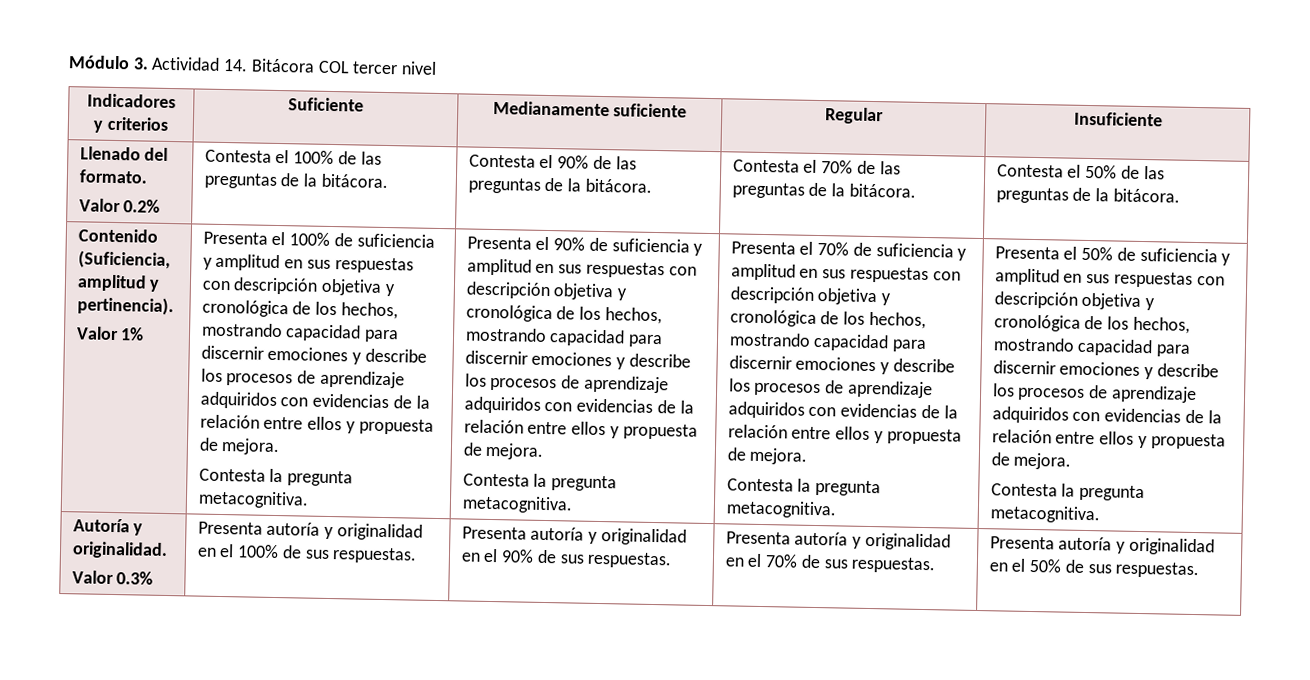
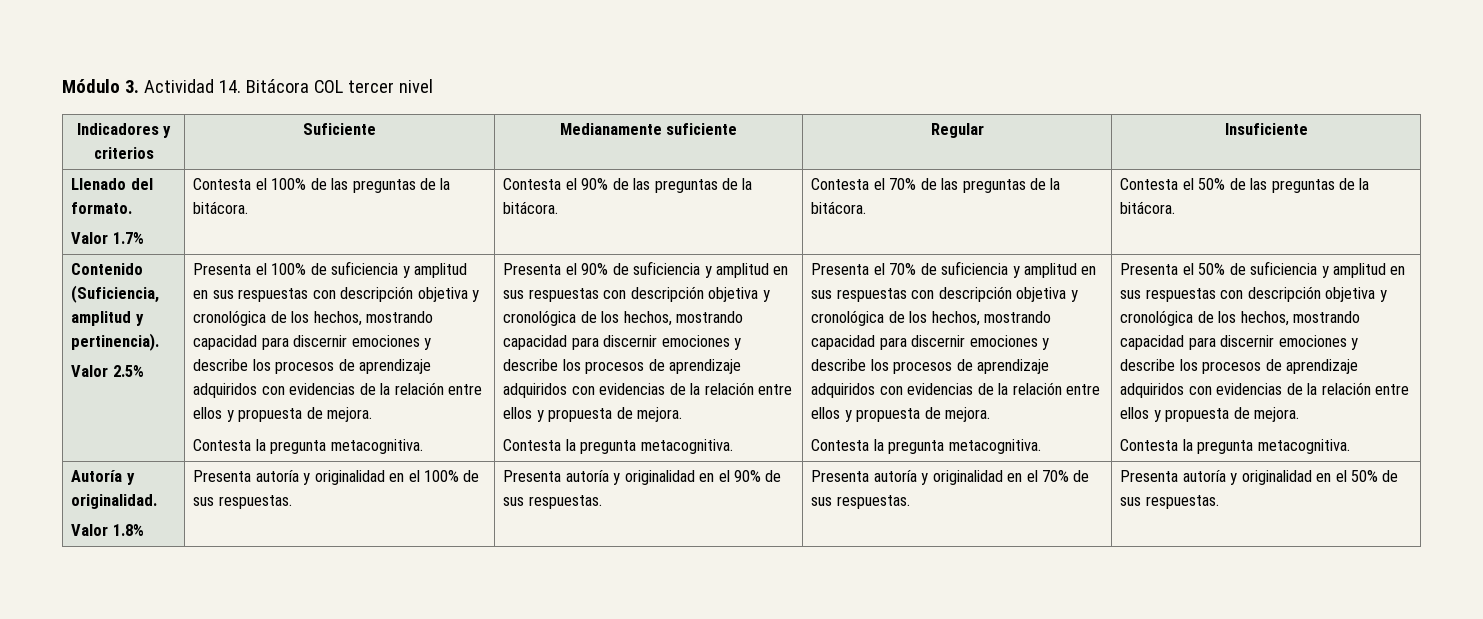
[123,199,161,213] 0.2% -> [112,232,144,244] 1.7%
[120,327,145,341] 1% -> [112,365,144,377] 2.5%
[116,571,154,585] 0.3% -> [112,524,144,536] 1.8%

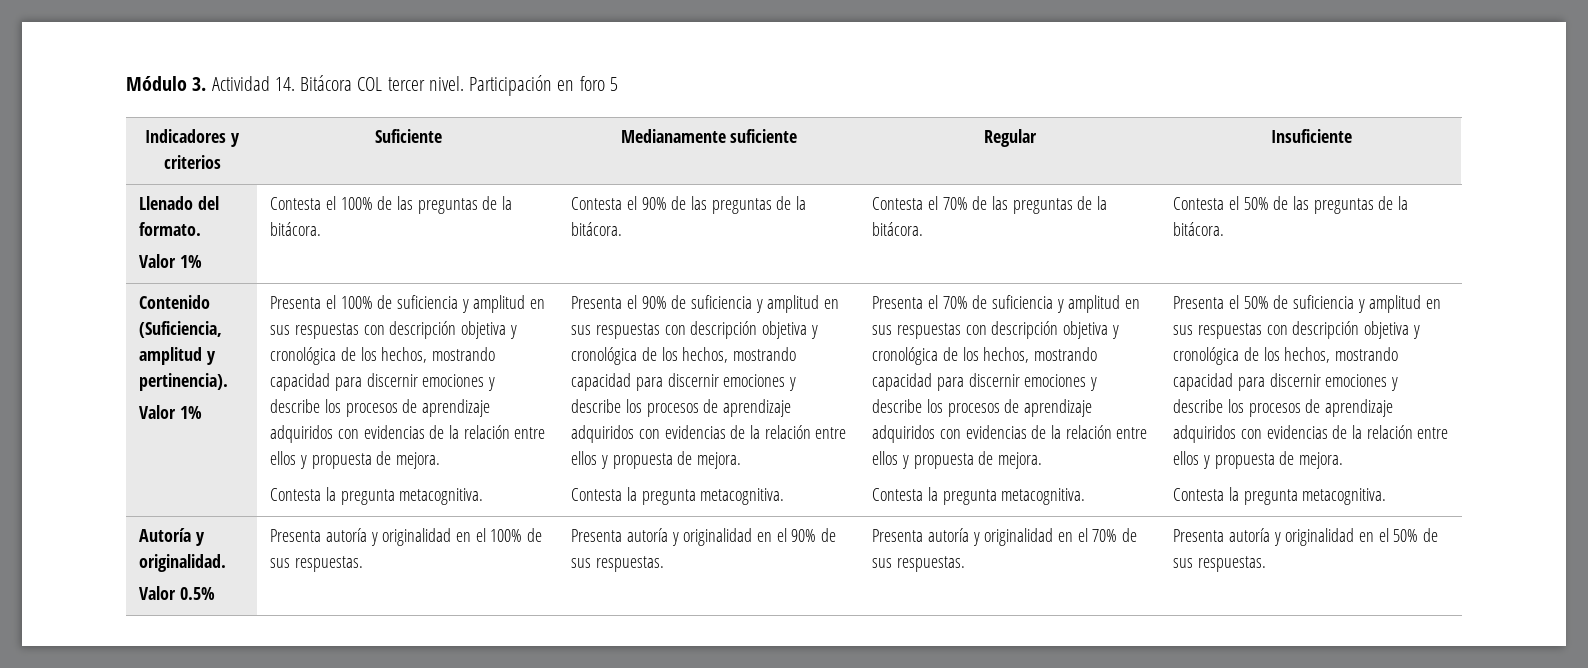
[398,79,433,93] nivel -> [428,75,618,96] nivel. Participación en foro 5
[112,232,144,244] 1.7% -> [179,255,202,268] 1%
[112,365,144,377] 2.5% -> [179,406,202,419] 1%
[112,524,144,536] 1.8% -> [179,587,215,600] 0.5%

